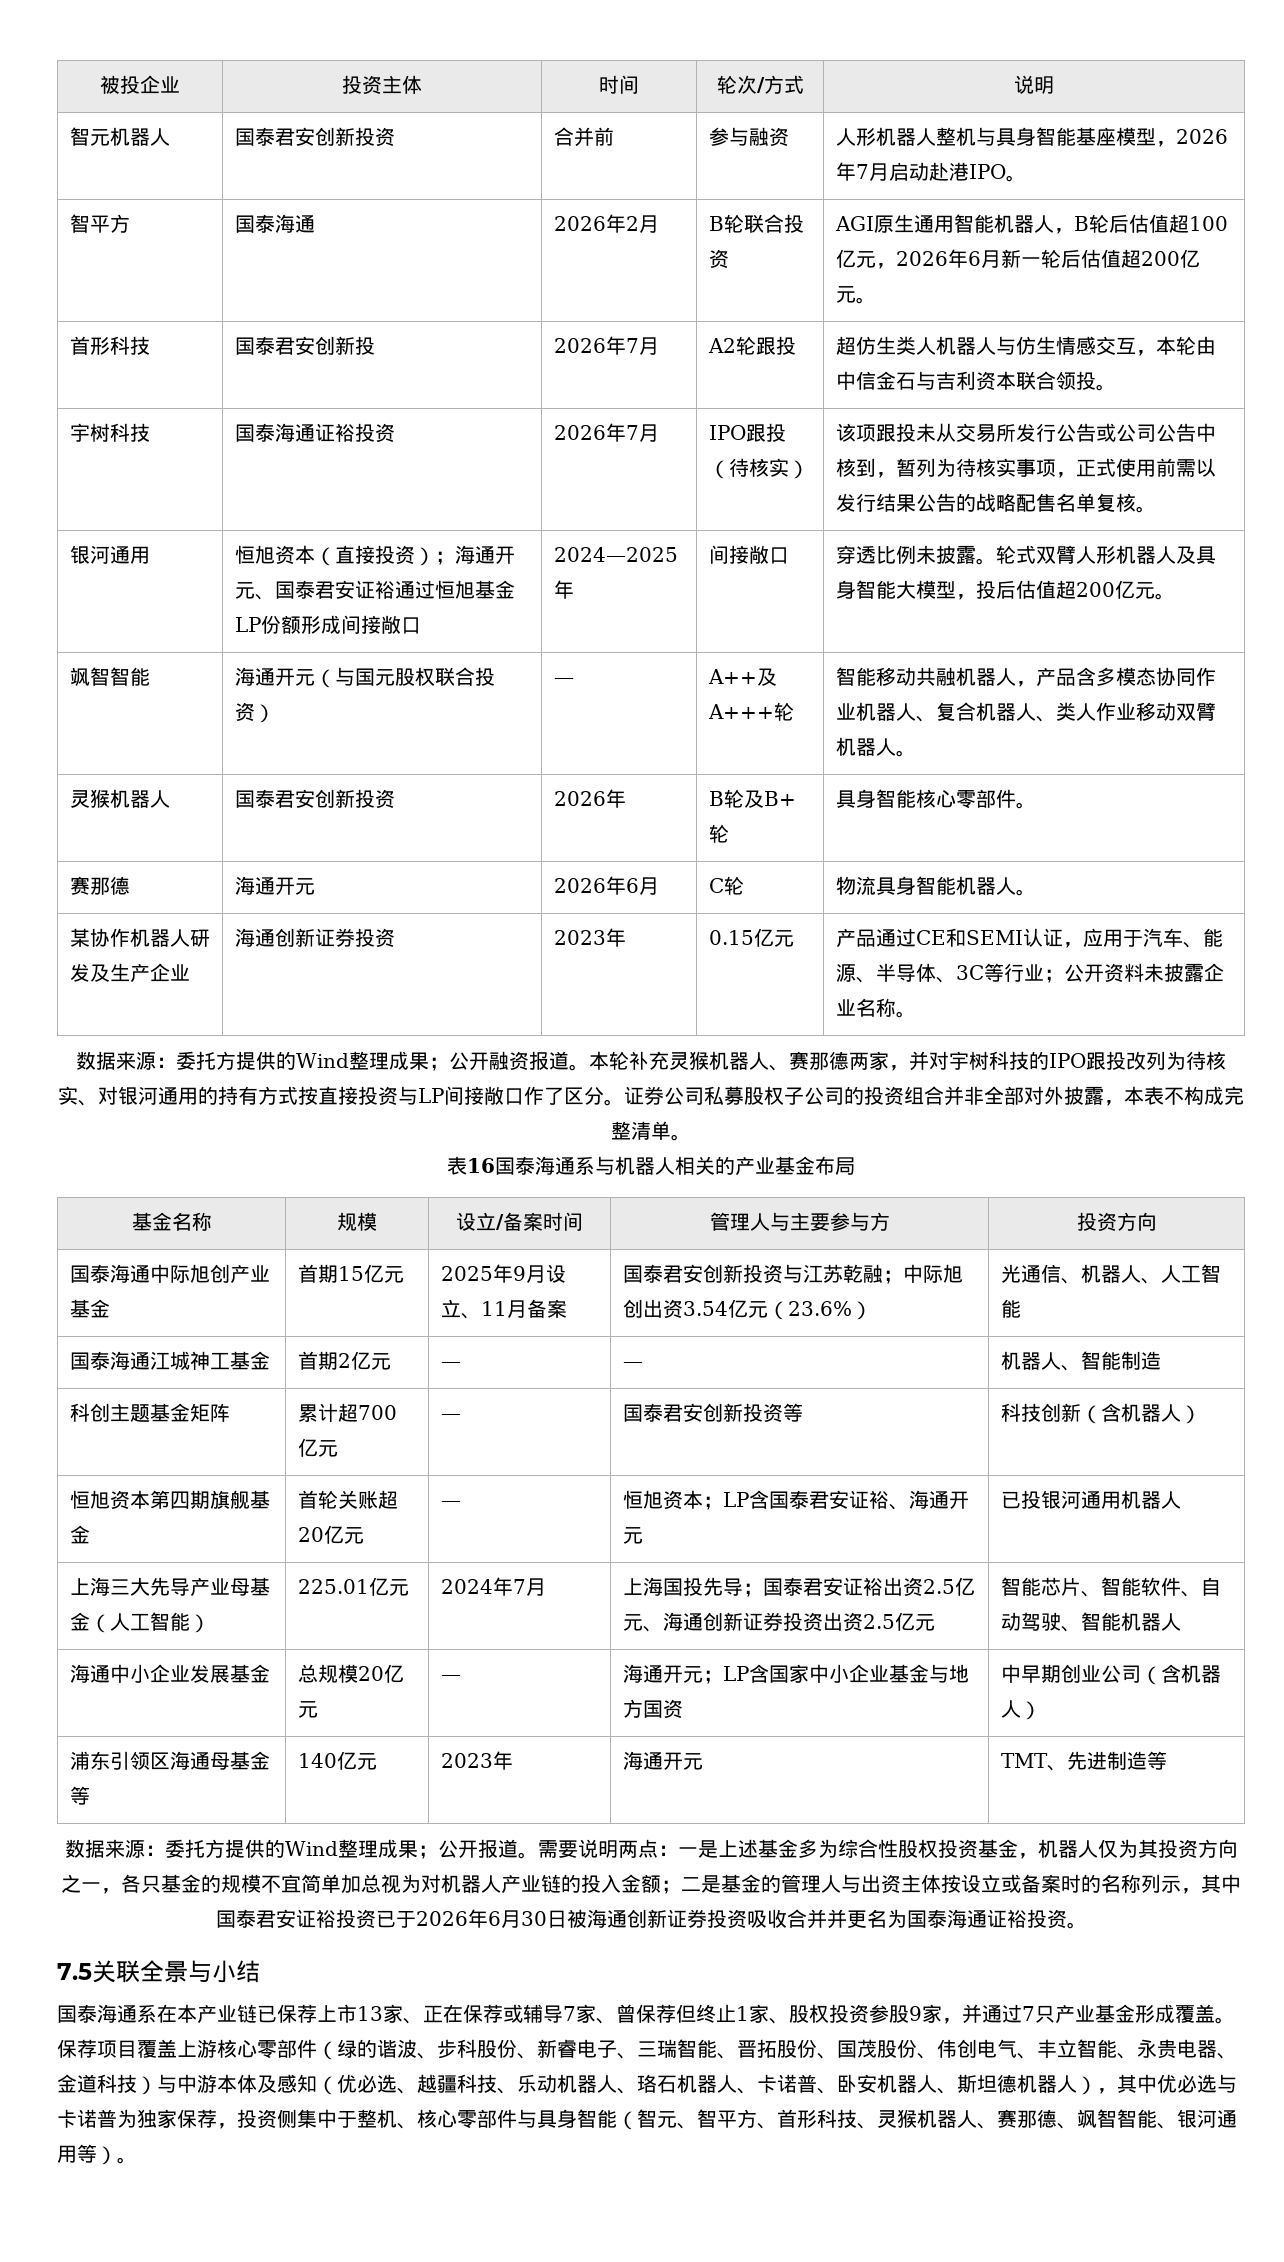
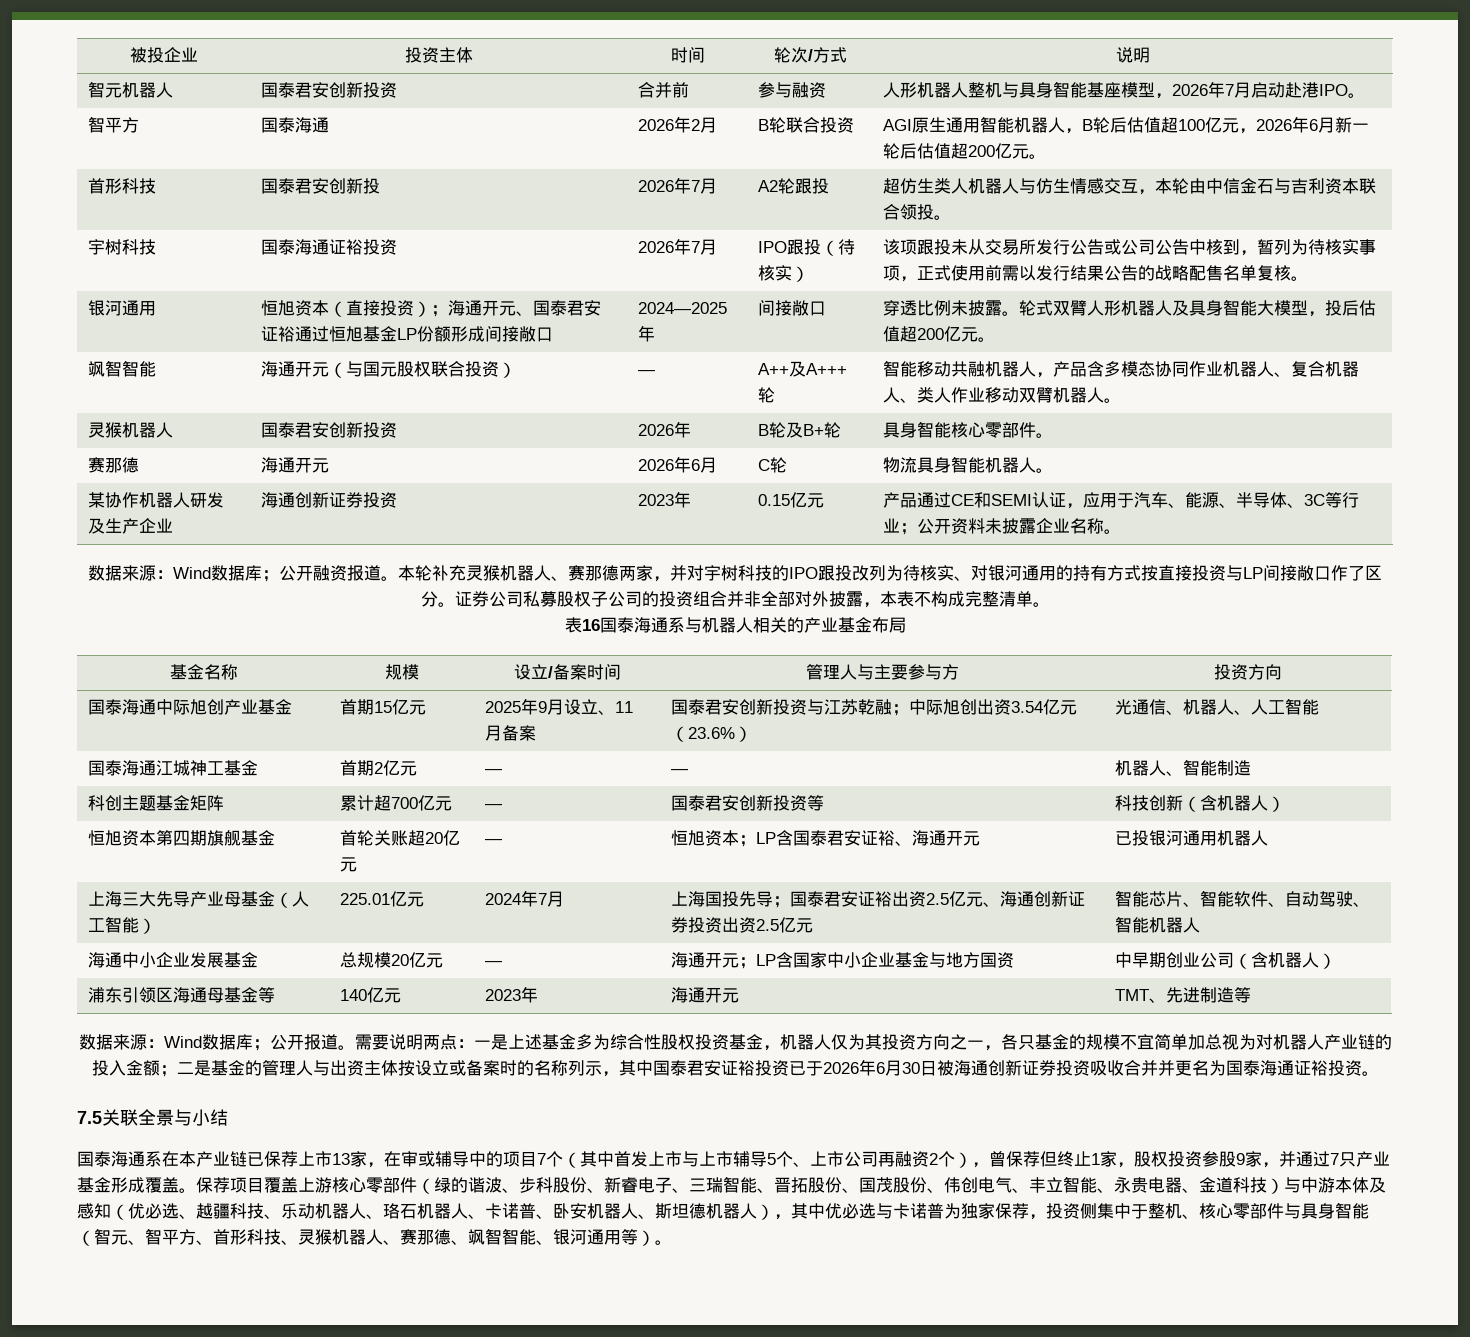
[176,1051,429,1070] 委托方提供的Wind整理成果 -> [173,565,262,581] Wind数据库
[164,1839,418,1858] 委托方提供的Wind整理成果 -> [163,1034,253,1050] Wind数据库
[403,2004,616,2024] 、正在保荐或辅导7家、 -> [367,1151,989,1168] ，在审或辅导中的项目7个（其中首发上市与上市辅导5个、上市公司再融资2个），
[769,2018,789,2024] 、 -> [1117,1162,1134,1168] ，

